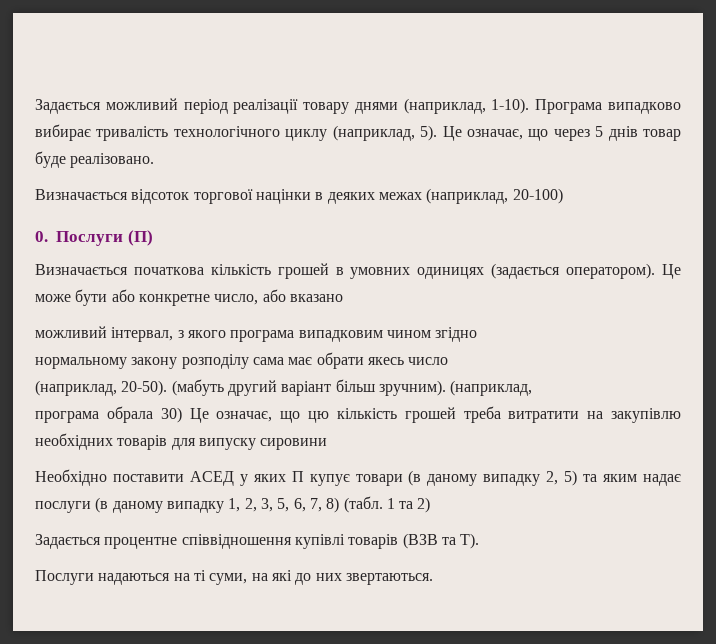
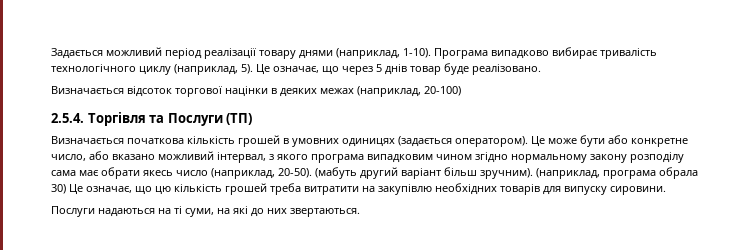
[35,230,153,246] 0. Послуги (П) -> [51,112,253,126] 2.5.4. Торгівля та Послуги (ТП)
(343, 298) // -> (155, 157) none
(478, 334) // -> (508, 157) none
(449, 361) // -> (208, 173) none
(533, 388) // -> (600, 173) none
[260,438,328,450] [35,469,682,486] [35,496,431,513] [35,533,480,549] сировини // Необхідно поставити АСЕД у яких П купує товари (в даному випадку 2, 5) та яким надає послуги (в даному випадку 1, 2, 3, 5, 6, 7, 8) (табл. 1 та 2) // Задається процентне співвідношення купівлі товарів (ВЗВ та Т). -> [610,186,666,195] сировини.

